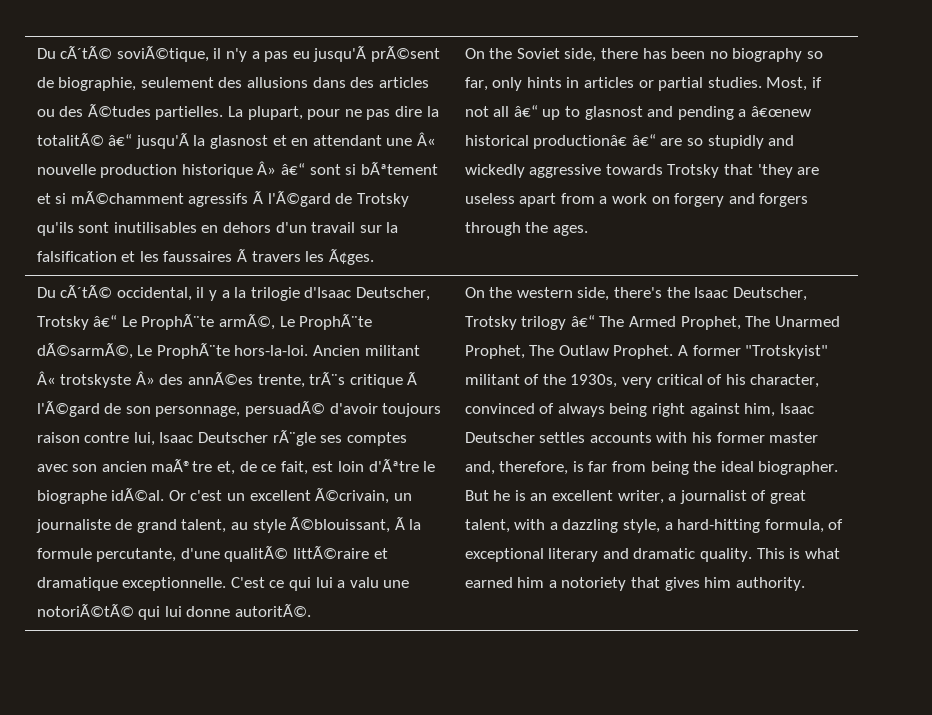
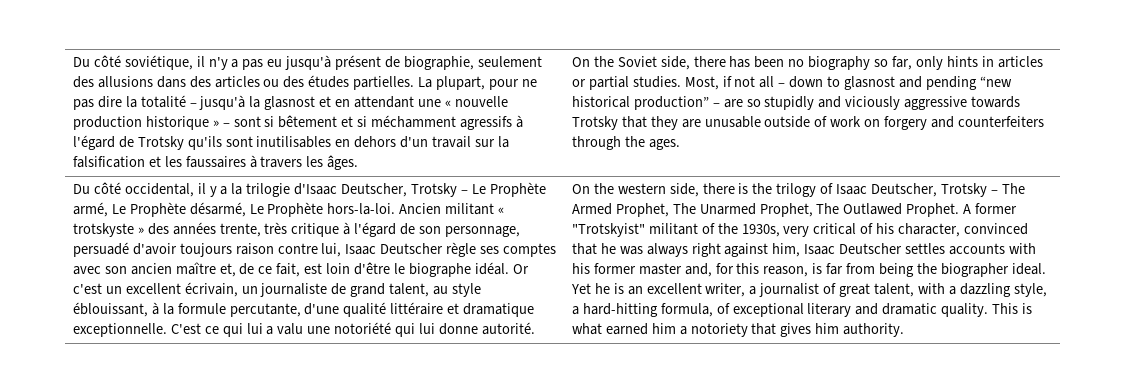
[36,46,209,62] Du cÃ´tÃ© soviÃ©tique, -> [72,55,193,70] Du côté soviétique,
[313,46,441,62] jusqu'Ã prÃ©sent -> [285,55,382,70] jusqu'à présent
[87,104,151,117] Ã©tudes -> [308,75,350,88] études
[36,133,189,149] totalitÃ© â€“ jusqu'Ã -> [140,95,246,110] totalité – jusqu'à
[417,132,437,146] Â« -> [444,100,451,107] «
[257,161,306,175] Â» â€“ -> [212,120,230,127] » –
[360,162,438,175] bÃªtement -> [278,115,338,128] bêtement
[70,191,331,207] mÃ©chamment agressifs Ã l'Ã©gard -> [371,115,523,130] [72,135,115,150] méchamment agressifs à l'égard
[237,249,248,262] Ã -> [249,155,257,168] à
[328,249,374,265] Ã¢ges. -> [327,155,359,170] âges.
[513,105,561,120] â€“ up -> [778,76,824,88] – down
[738,106,812,117] [464,134,656,149] a â€œnew historical productionâ€ â€“ -> [979,76,1012,87] [571,96,720,110] “new historical production” –
[464,164,525,178] wickedly -> [845,96,901,110] viciously
[757,164,820,178] [464,193,608,207] 'they are useless apart from a -> [650,116,828,130] they are unusable outside of
[759,193,809,207] forgers -> [957,116,1044,127] counterfeiters
[60,285,113,298] cÃ´tÃ© -> [93,182,121,194] côté
[93,314,373,330] [36,343,420,359] [36,371,418,388] [36,401,100,417] â€“ Le ProphÃ¨te armÃ©, Le ProphÃ¨te dÃ©sarmÃ©, Le ProphÃ¨te hors-la-loi. Ancien militant Â« trotskyste Â» des annÃ©es trente, trÃ¨s critique Ã l'Ã©gard -> [460,182,546,197] [72,202,505,217] [72,222,397,237] – Le Prophète armé, Le Prophète désarmé, Le Prophète hors-la-loi. Ancien militant « trotskyste » des années trente, très critique à l'égard
[245,401,326,417] persuadÃ© -> [72,242,129,257] persuadé
[272,430,316,446] rÃ¨gle -> [446,242,477,257] règle
[151,459,213,472] maÃ®tre -> [175,262,216,275] maître
[368,459,419,472] d'Ãªtre -> [354,262,391,275] d'être
[111,488,165,501] idÃ©al. -> [474,262,509,275] idéal.
[315,488,390,504] Ã©crivain, -> [184,282,238,297] écrivain,
[290,517,405,533] Ã©blouissant, Ã -> [72,302,159,317] éblouissant, à
[224,546,370,562] qualitÃ© littÃ©raire -> [343,302,444,317] qualité littéraire
[36,604,134,617] notoriÃ©tÃ© -> [334,322,392,334] notoriété
[235,604,312,617] autoritÃ©. -> [481,322,535,335] autorité.
[614,287,690,298] there's the -> [702,183,834,197] there is the trilogy of
[521,315,595,330] trilogy â€“ -> [990,190,998,194] –
[558,345,609,356] Outlaw -> [843,203,903,215] Outlawed
[539,403,648,417] of always being -> [571,243,688,257] that he was always
[499,461,569,475] therefore, -> [715,263,809,277] for this reason,
[720,461,839,475] [464,490,489,501] ideal biographer. But -> [940,263,1046,277] [570,283,591,294] biographer ideal. Yet

